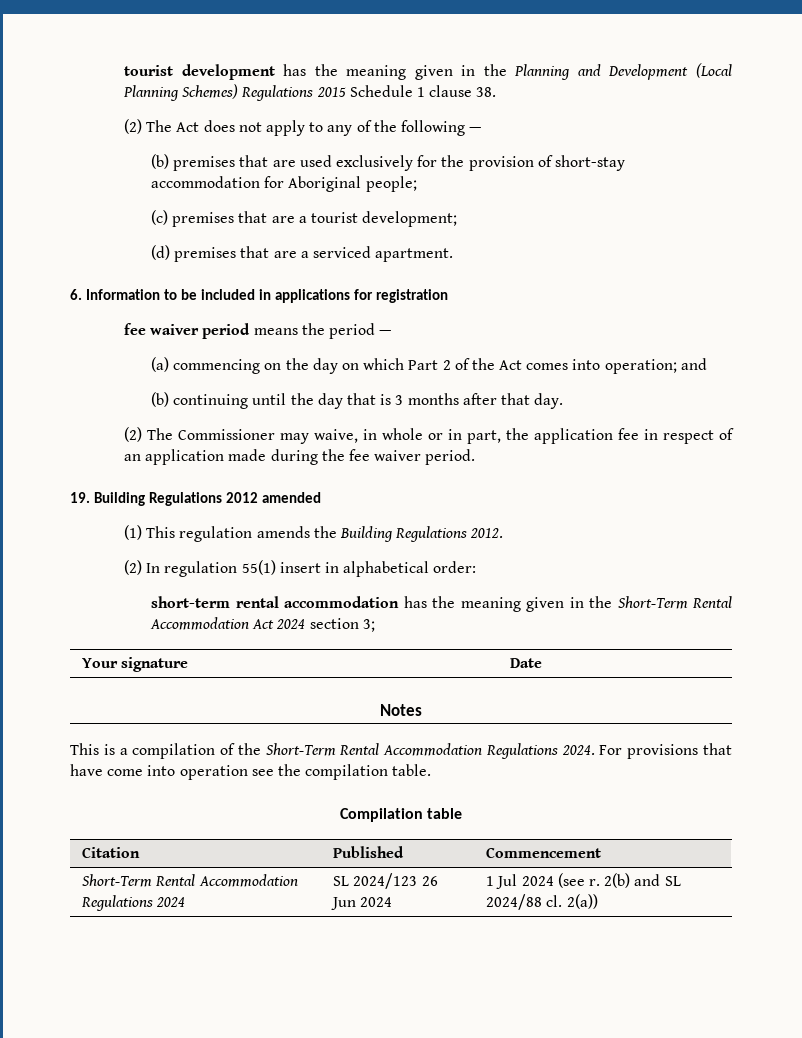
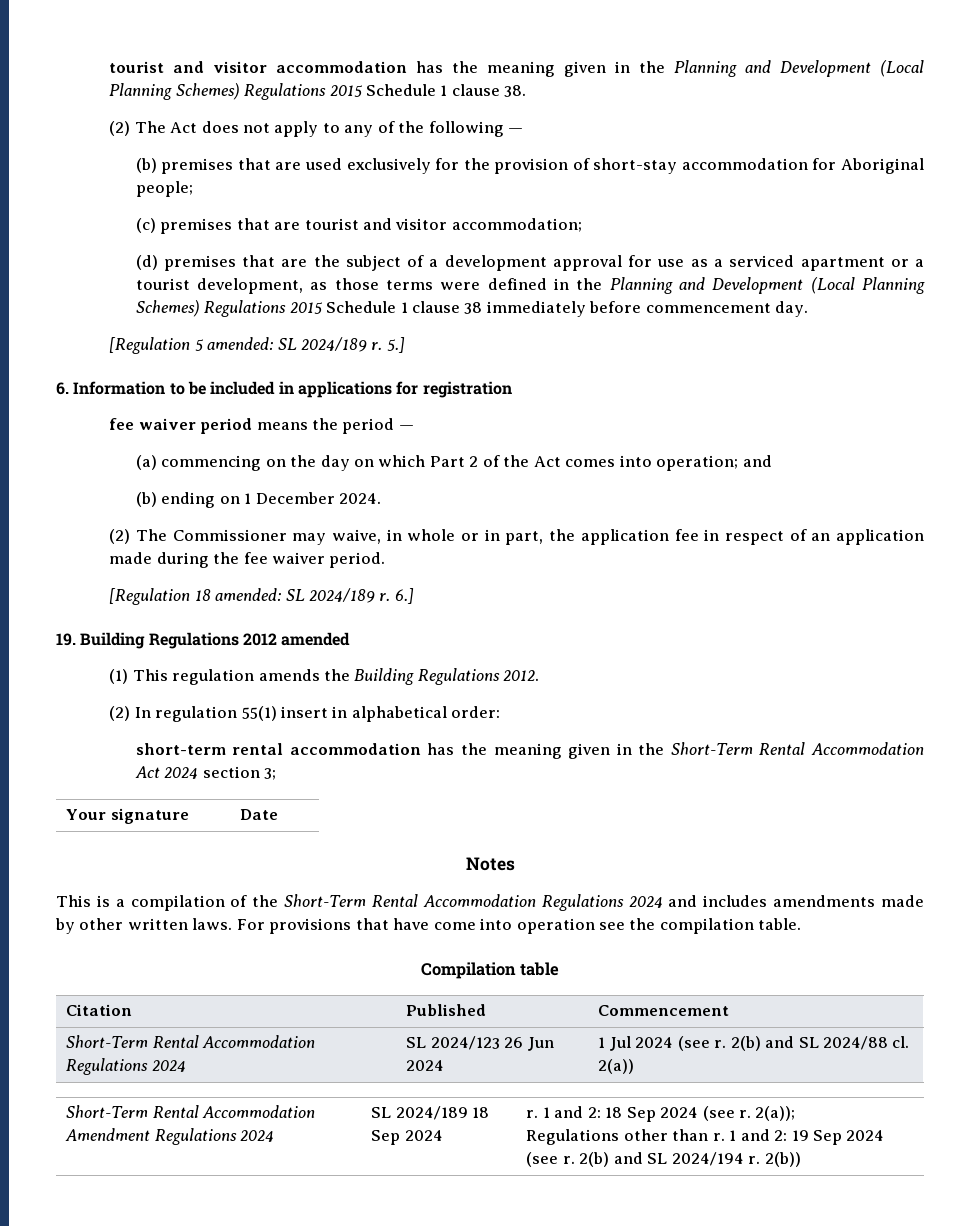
[124,64,275,80] tourist development -> [109,61,408,73] tourist and visitor accommodation
[298,211,458,227] a tourist development; -> [304,218,582,232] tourist and visitor accommodation;
[300,246,454,262] a serviced apartment. -> [313,255,925,271] [135,277,925,294] [135,300,809,317] [109,337,405,354] the subject of a development approval for use as a serviced apartment or a tourist development, as those terms were defined in the Planning and Development (Local Planning Schemes) Regulations 2015 Schedule 1 clause 38 immediately before commencement day. // [Regulation 5 amended: SL 2024/189 r. 5.]
[173,393,564,409] continuing until the day that is 3 months after that day. -> [161,492,382,508] ending on 1 December 2024.
(476, 457) none -> [109,588,414,605] // [Regulation 18 amended: SL 2024/189 r. 6.]
[561,745,595,755] 2024. -> [628,895,925,908] [55,918,233,934] 2024 and includes amendments made by other written laws.
(598, 901) none -> [66,1105,316,1118] [65,1128,275,1145] [371,1106,490,1120] [371,1130,443,1145] [526,1106,796,1122] [526,1129,885,1145] [526,1152,801,1167] // Short-Term Rental Accommodation Amendment Regulations 2024 | SL 2024/189 18 Sep 2024 | r. 1 and 2: 18 Sep 2024 (see r. 2(a)); // Regulations other than r. 1 and 2: 19 Sep 2024 (see r. 2(b) and SL 2024/194 r. 2(b))

